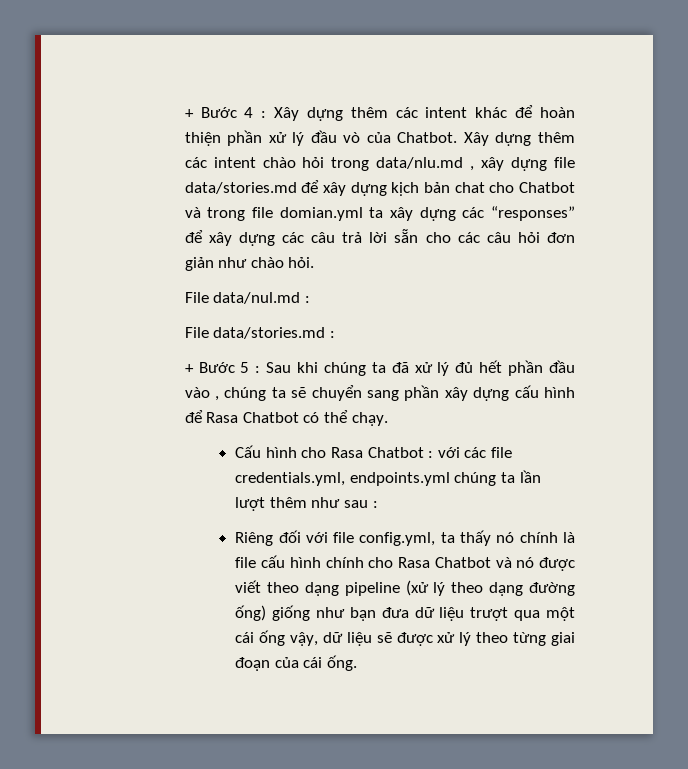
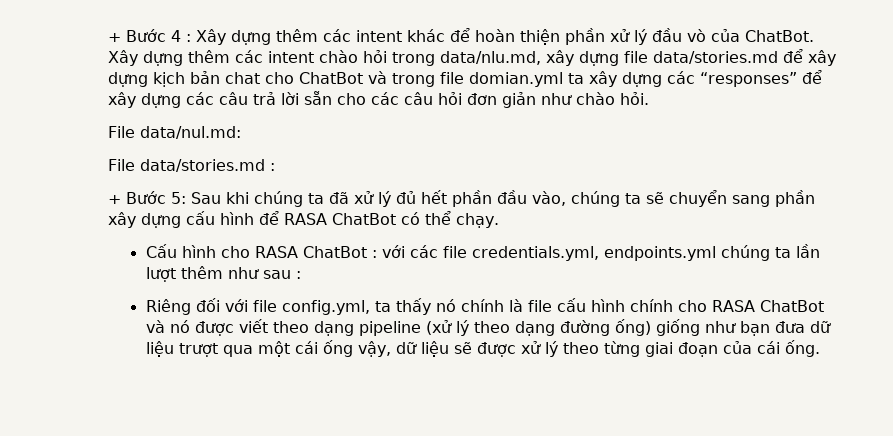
[397,132,458,143] Chatbot. -> [744,30,814,42] ChatBot.
[376,157,475,171] data/nlu.md , -> [439,51,541,65] data/nlu.md,
[519,182,575,193] Chatbot -> [298,72,363,84] ChatBot
[213,292,310,304] data/nul.md : -> [139,126,241,139] data/nul.md:
[240,362,261,373] 5 : -> [170,192,186,204] 5:
[184,387,220,401] vào , -> [531,191,566,206] vào,
[206,412,299,423] Rasa Chatbot -> [283,213,396,225] RASA ChatBot
[331,447,424,458] Rasa Chatbot -> [254,246,367,258] RASA ChatBot
[398,557,491,568] Rasa Chatbot -> [711,300,824,312] RASA ChatBot

